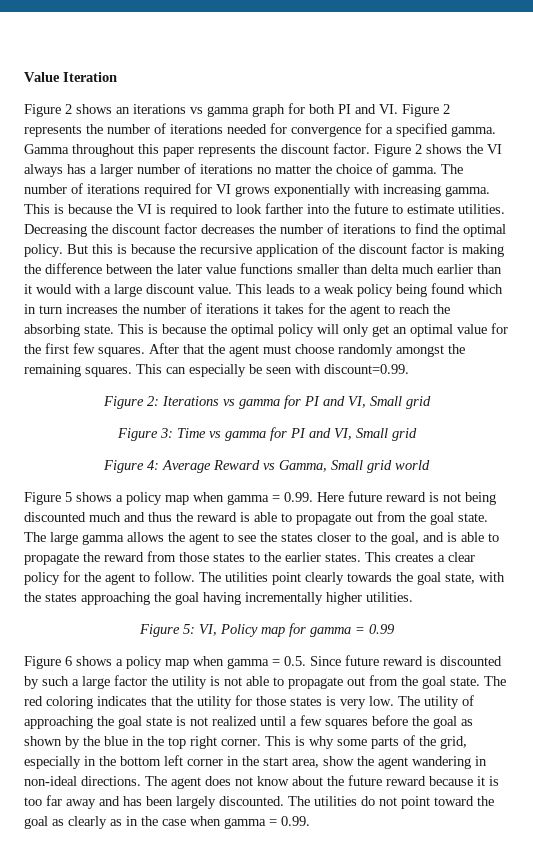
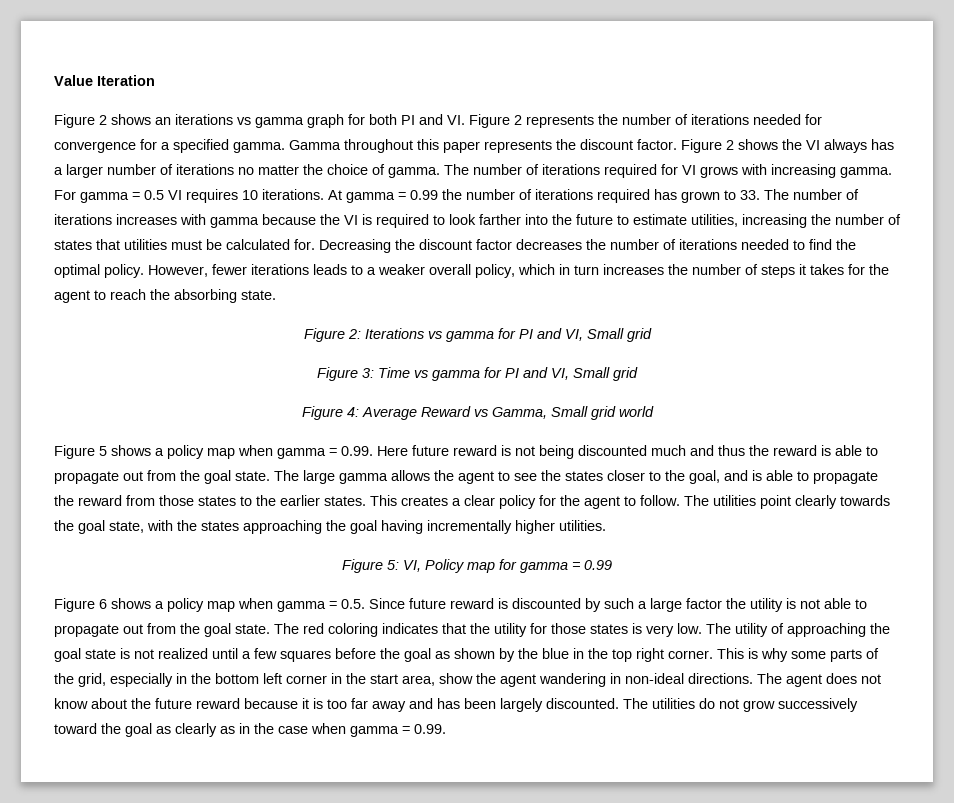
[274,184,351,197] exponentially -> (738, 172) none
[24,204,64,214] This is -> [54,189,859,203] [54,214,259,228] For gamma = 0.5 VI requires 10 iterations. At gamma = 0.99 the number of iterations required has grown to 33. The number of iterations increases with gamma
[458,204,505,214] utilities. -> [691,214,901,228] [54,239,315,250] utilities, increasing the number of states that utilities must be calculated for.
(396, 229) none -> [741,239,789,250] needed
[67,243,504,257] [24,263,502,274] [24,283,465,297] But this is because the recursive application of the discount factor is making the difference between the later value functions smaller than delta much earlier than it would with a large discount value. This leads to a weak policy being found -> [148,264,515,278] However, fewer iterations leads to a weaker overall policy,
[206,304,259,314] iterations -> [761,265,795,278] steps
[118,323,508,337] [24,343,465,357] [24,364,409,377] This is because the optimal policy will only get an optimal value for the first few squares. After that the agent must choose randomly amongst the remaining squares. This can especially be seen with discount=0.99. -> (276, 295) none
[401,796,430,809] point -> [743,698,858,712] grow successively

